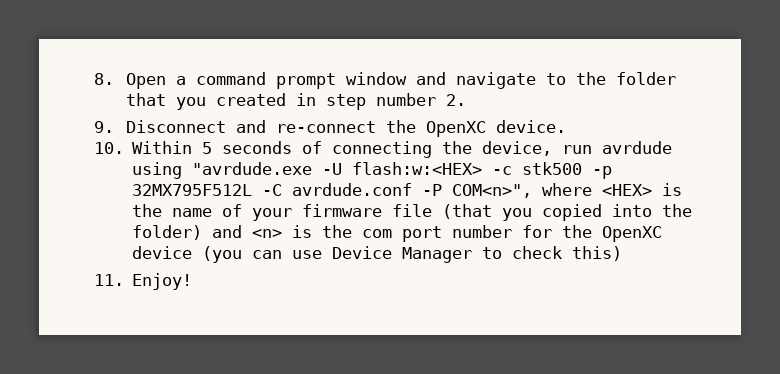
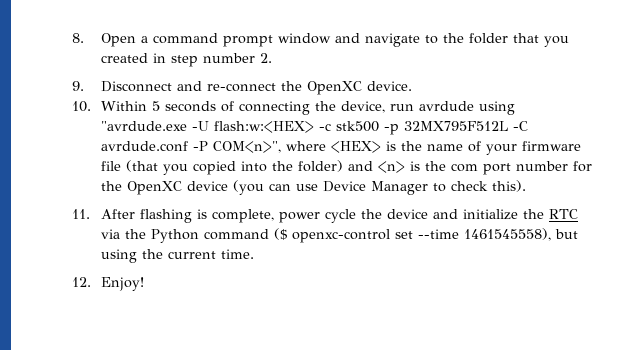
[572,246,623,261] [94,274,125,286] this) // 11. -> [491,180,526,192] [71,209,578,223] [100,228,578,243] [100,249,254,263] [71,277,91,287] this). // 11. After flashing is complete, power cycle the device and initialize the RTC via the Python command ($ openxc-control set --time 1461545558), but using the current time. // 12.

